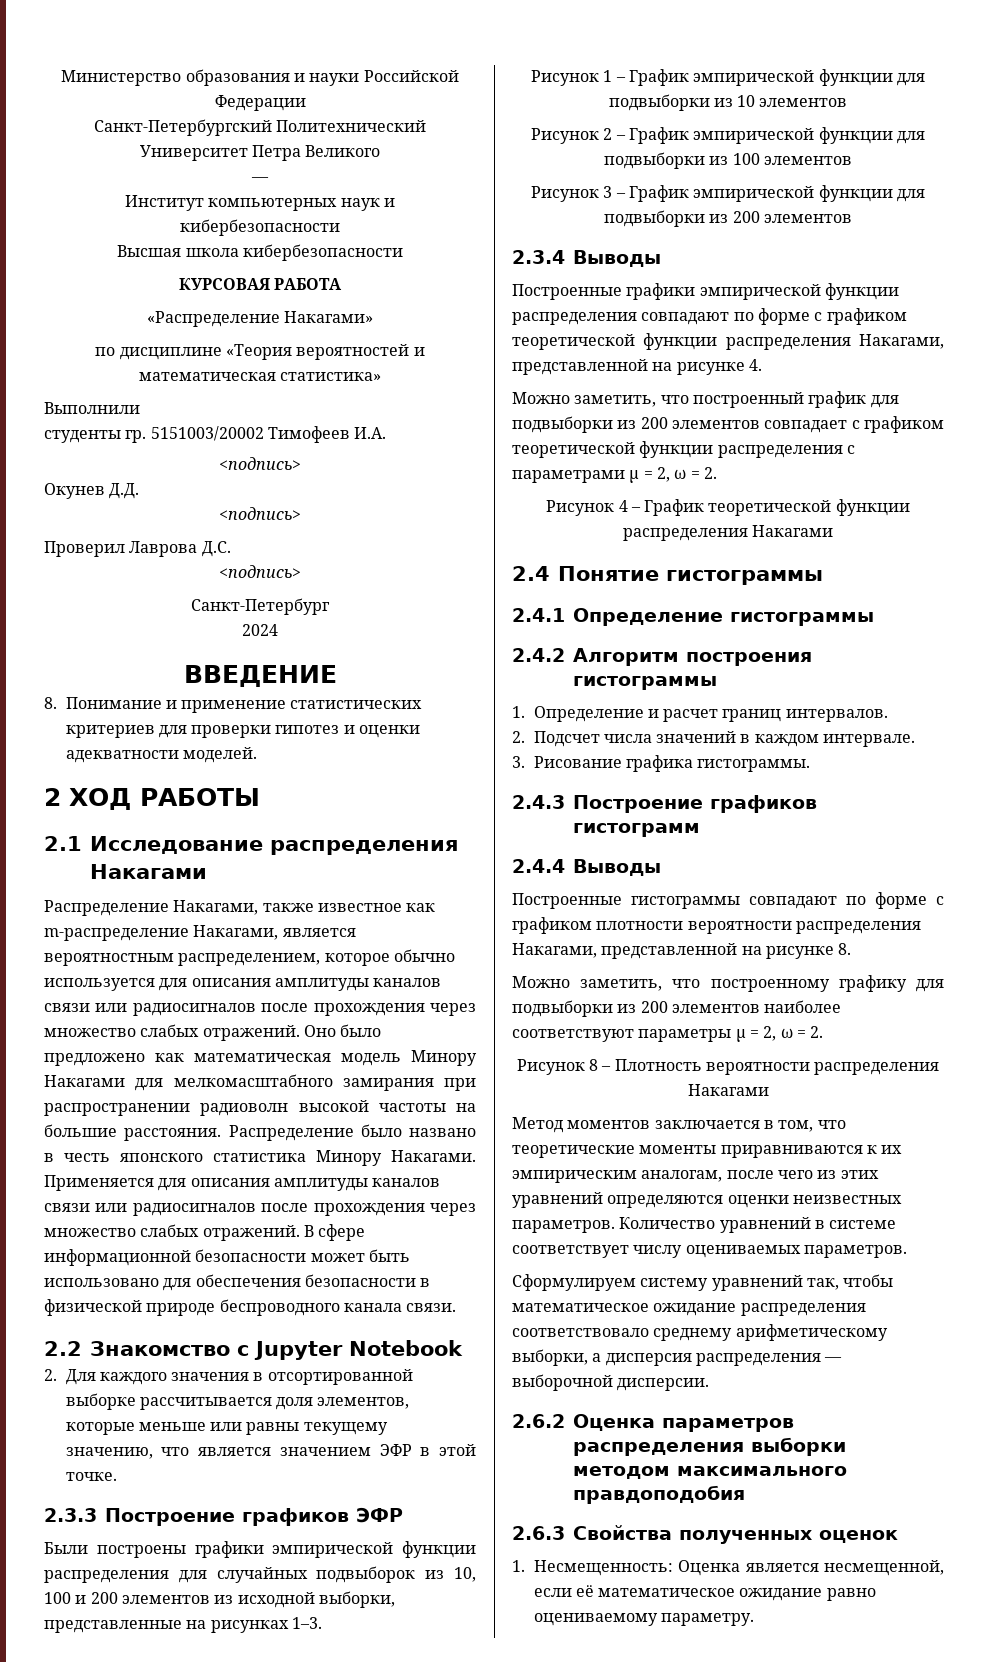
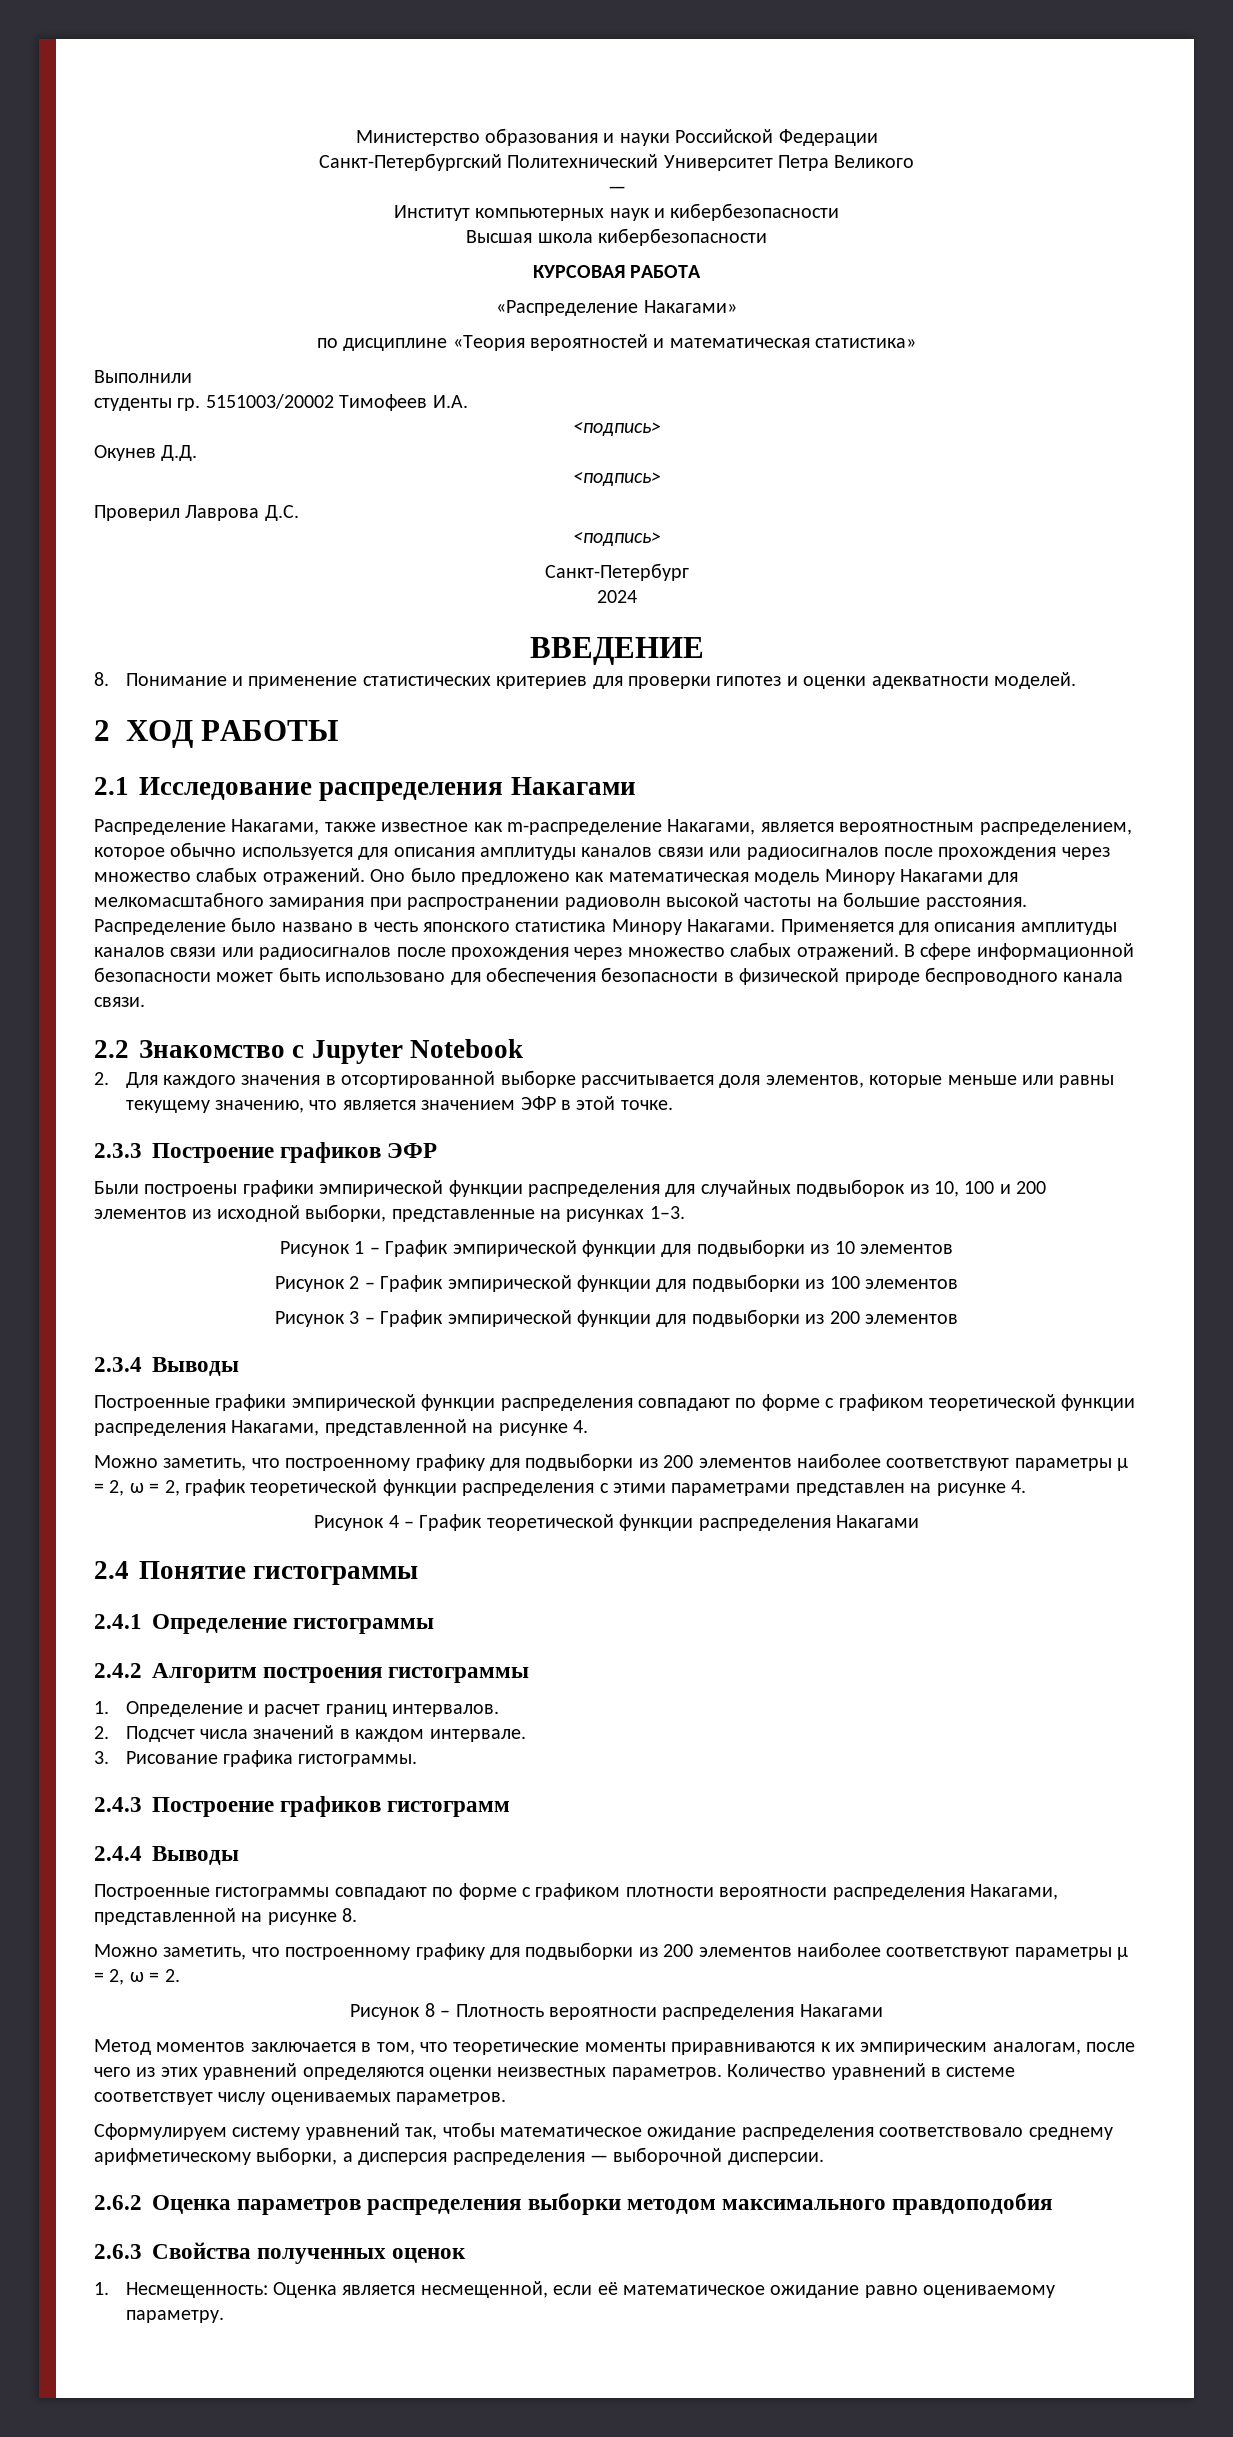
[692,391,899,408] [512,416,944,433] [512,441,855,458] [512,467,717,483] построенный график для подвыборки из 200 элементов совпадает с графиком теоретической функции распределения с параметрами μ = 2, ω = 2. -> [285,1453,1129,1471] [94,1479,1026,1496] построенному графику для подвыборки из 200 элементов наиболее соответствуют параметры μ = 2, ω = 2, график теоретической функции распределения с этими параметрами представлен на рисунке 4.

